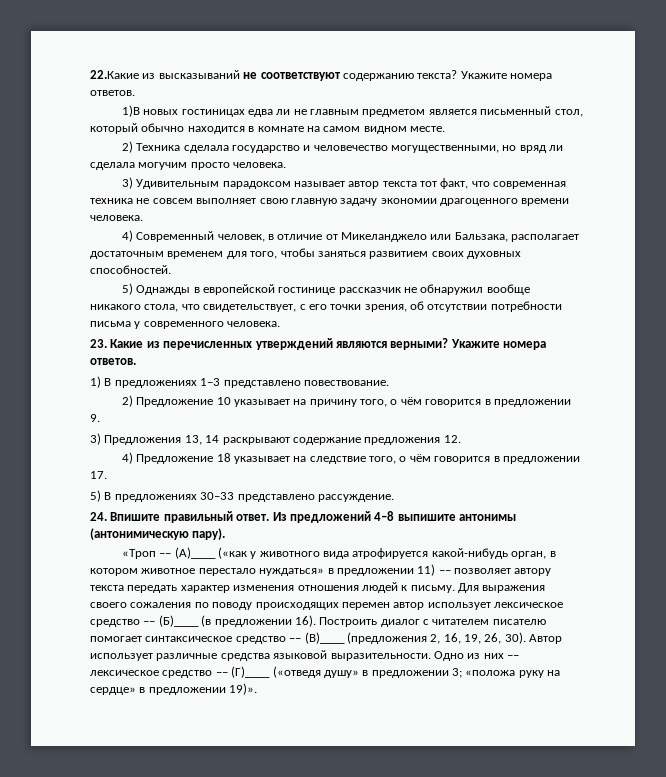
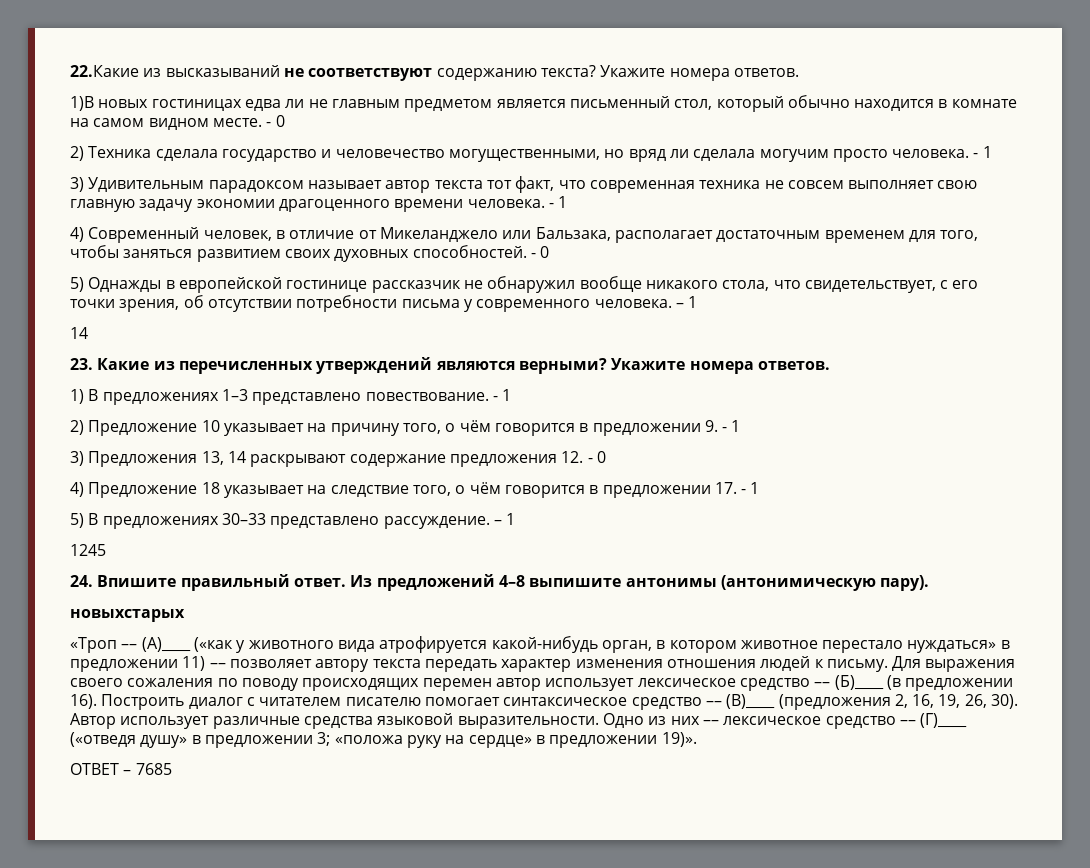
(445, 129) none -> [266,115,285,127] - 0
(287, 165) none -> [973,146,992,158] - 1
(143, 218) none -> [548,196,568,208] - 1
(171, 269) none -> [530,246,550,258] - 0
(281, 324) none -> [675,296,698,308] [70,327,88,339] – 1 // 14
(389, 383) none -> [492,389,512,401] - 1
(100, 418) none -> [722,420,741,432] - 1
(461, 439) none -> [587,451,606,463] - 0
(107, 475) none -> [741,482,760,494] - 1
(394, 498) none -> [493,513,516,525] [70,544,106,556] – 1 // 1245
(226, 534) none -> [70,609,185,622] // новыхстарых
(258, 689) none -> [70,763,172,775] // ОТВЕТ – 7685

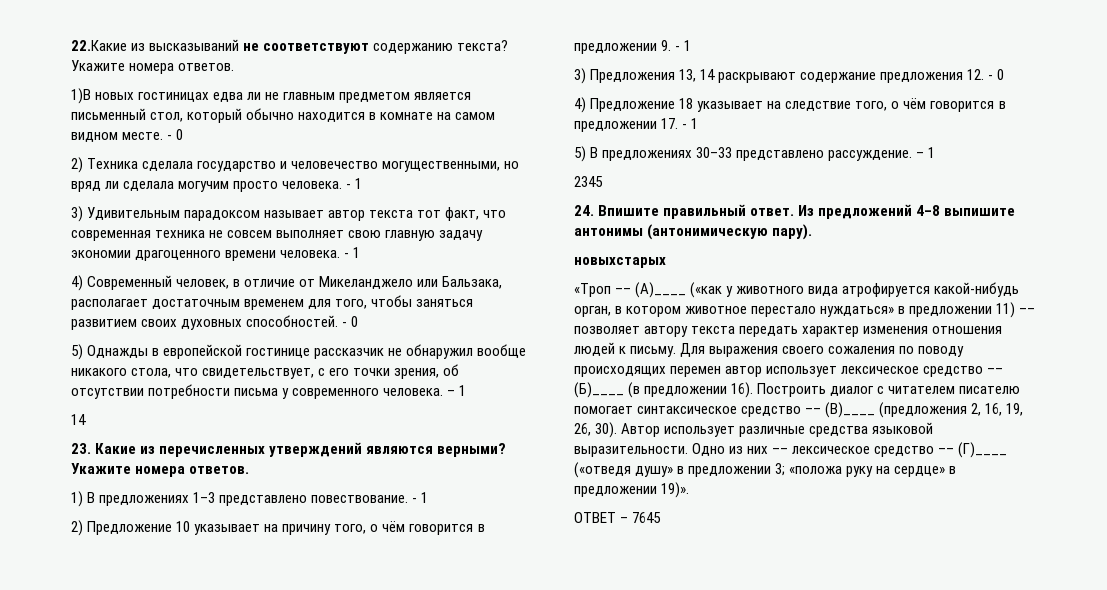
[70,544,106,556] 1245 -> [574,176,603,187] 2345
[135,763,172,775] 7685 -> [632,512,662,523] 7645

